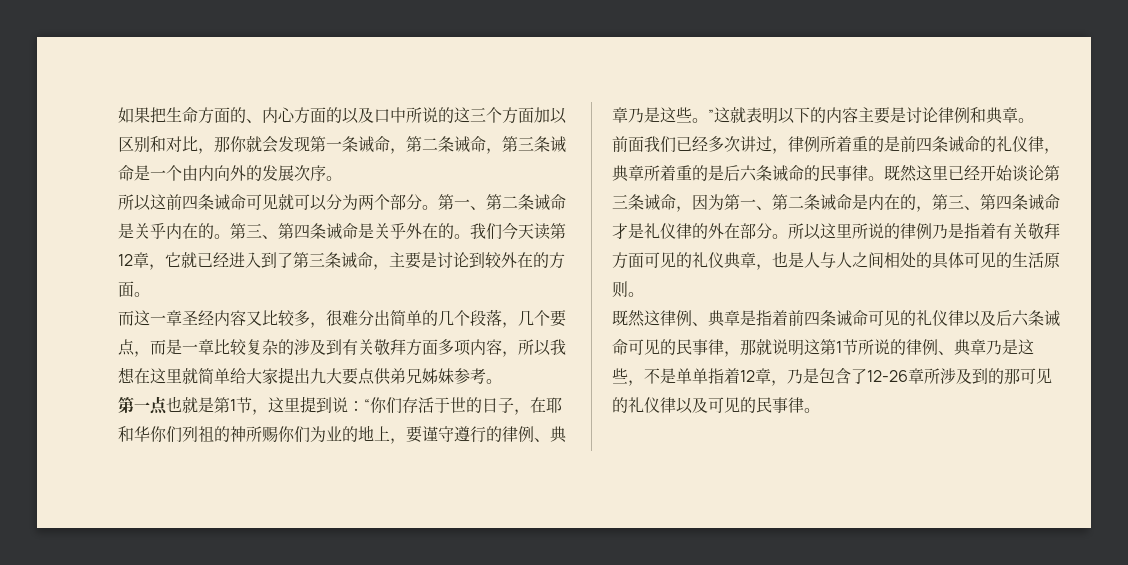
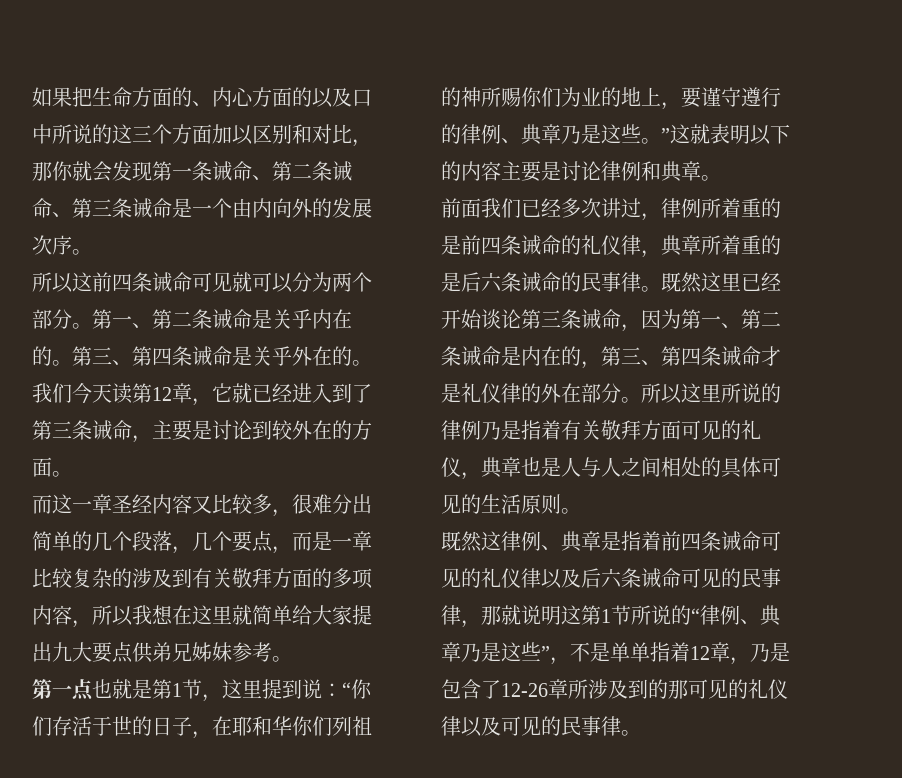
[390,136,502,154] ，第二条诫命， -> [252,161,352,181] [32,198,72,218] 、第二条诫命、
(438, 347) none -> [312,568,332,588] 的
[724,252,772,270] 典章， -> [461,457,521,480] ，典章
[906,339,1034,356] [612,368,628,384] 律例、典章乃是这些 -> [691,605,781,626] [441,642,550,662] “律例、典章乃是这些”

